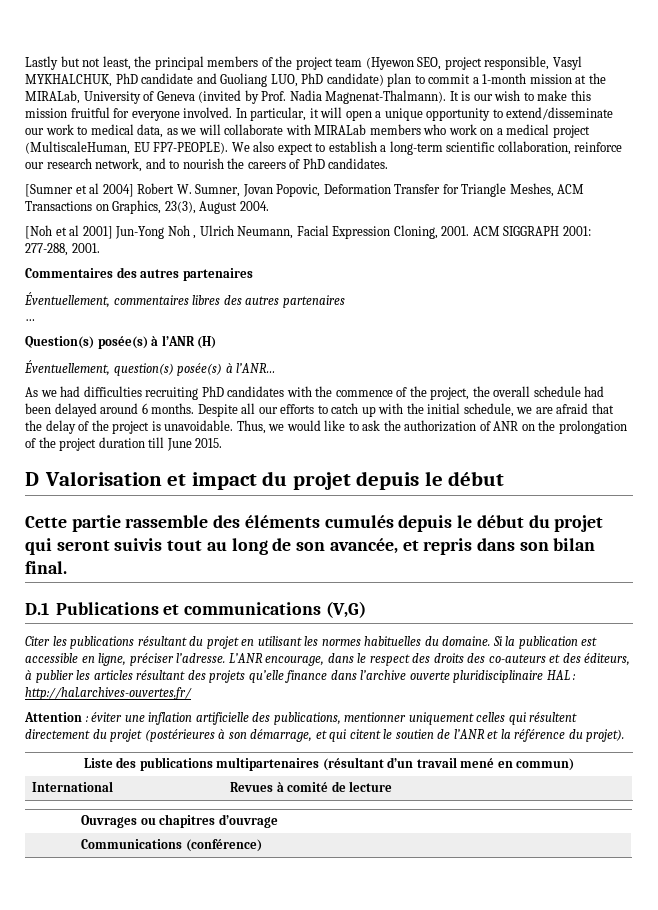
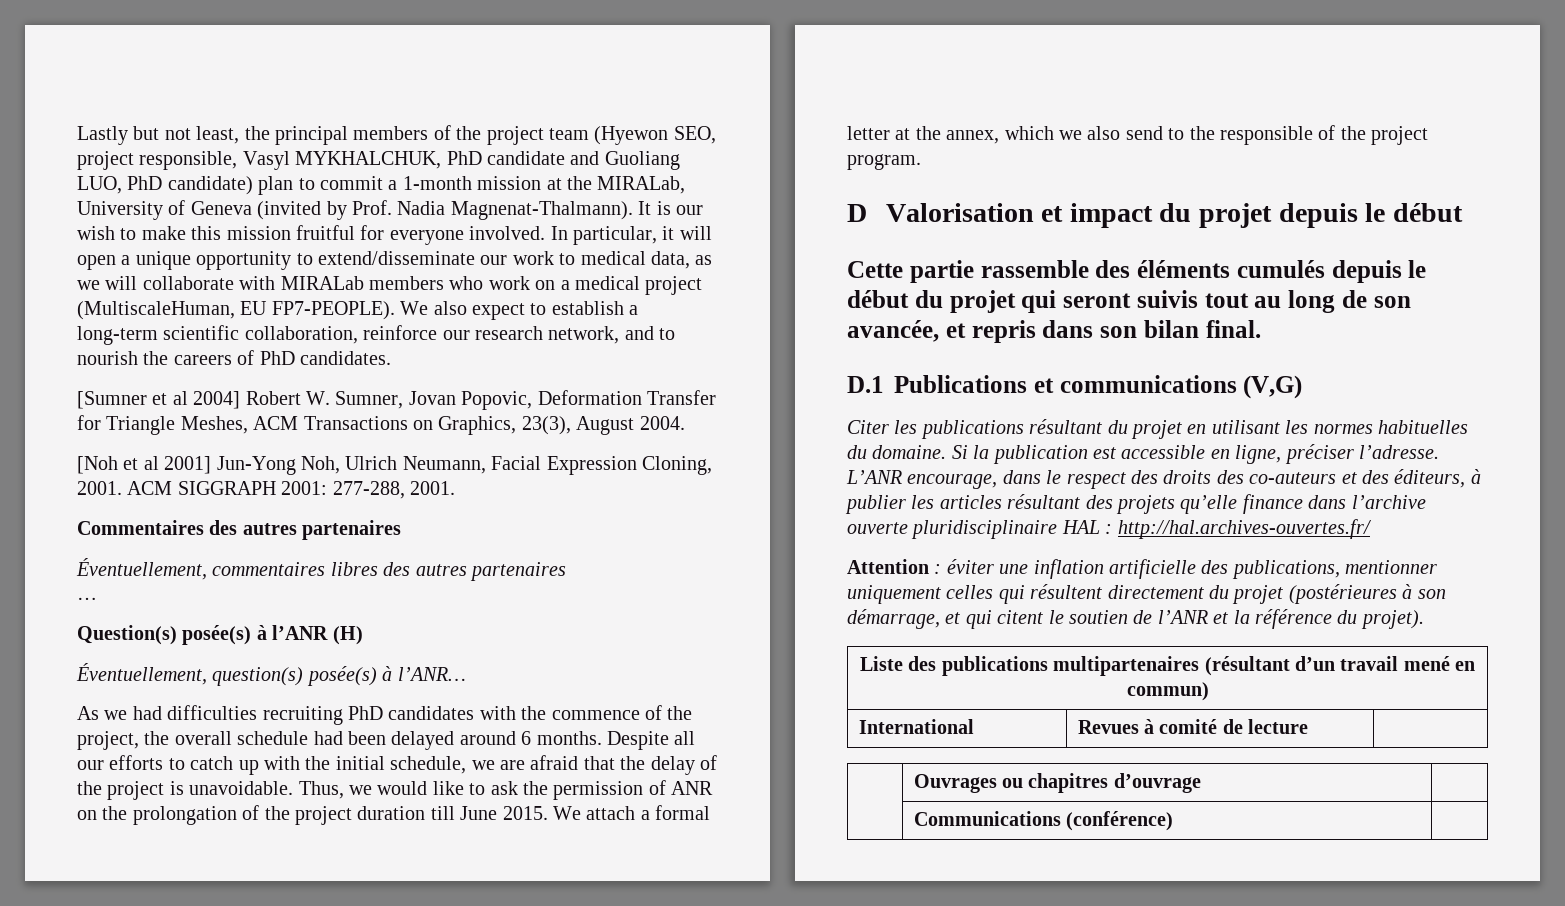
[167,225,197,239] Noh , -> [301,456,340,474] Noh,
[404,420,477,432] authorization -> [553,781,644,800] permission
(223, 443) none -> [552,805,711,820] [847,125,1429,145] [847,154,921,170] We attach a formal letter at the annex, which we also send to the responsible of the project program.

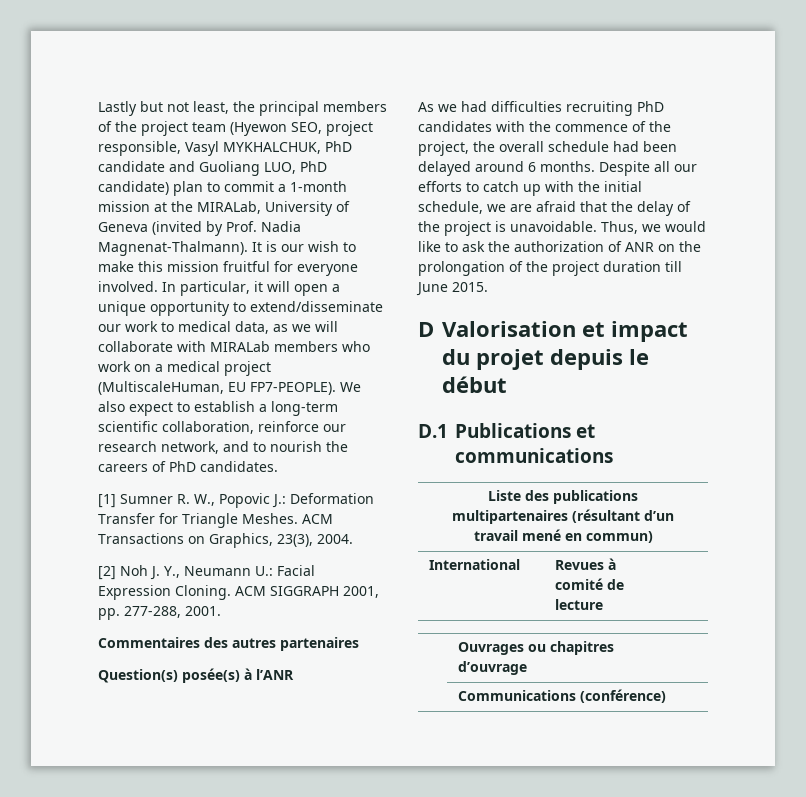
[77,391,533,410] [Sumner et al 2004] Robert W. Sumner, Jovan Popovic, -> [98,493,286,508] [1] Sumner R. W., Popovic J.:
[180,416,248,434] Meshes, -> [242,513,298,524] Meshes.
[576,416,635,435] August -> (313, 540) none
[77,456,712,475] [77,481,328,495] [Noh et al 2001] Jun-Yong Noh, Ulrich Neumann, Facial Expression Cloning, 2001. ACM SIGGRAPH 2001: -> [98,565,315,580] [98,585,379,600] [98,608,120,620] [2] Noh J. Y., Neumann U.: Facial Expression Cloning. ACM SIGGRAPH 2001, pp.
[76,558,566,581] [77,597,97,600] [77,625,363,645] [76,663,466,686] Éventuellement, commentaires libres des autres partenaires // … // Question(s) posée(s) à l’ANR (H) // Éventuellement, question(s) posée(s) à l’ANR… -> [98,668,294,683] Question(s) posée(s) à l’ANR
[553,781,644,800] permission -> [514,241,604,252] authorization
[552,805,711,820] [847,125,1429,145] [847,154,921,170] We attach a formal letter at the annex, which we also send to the responsible of the project program. -> (488, 287) none
[847,260,1427,283] [847,290,1411,313] [847,320,1261,343] [847,375,1303,399] [847,419,1468,439] [847,444,1439,464] [846,469,1481,489] [845,494,1426,514] [847,519,1372,539] [847,559,1438,579] [847,584,1446,604] [847,609,1424,629] Cette partie rassemble des éléments cumulés depuis le début du projet qui seront suivis tout au long de son avancée, et repris dans son bilan final. // D.1 Publications et communications (V,G) // Citer les publications résultant du projet en utilisant les normes habituelles du domaine. Si la publication est accessible en ligne, préciser l’adresse. L’ANR encourage, dans le respect des droits des co-auteurs et des éditeurs, à publier les articles résultant des projets qu’elle finance dans l’archive ouverte pluridisciplinaire HAL : http://hal.archives-ouvertes.fr/ // Attention : éviter une inflation artificielle des publications, mentionner uniquement celles qui résultent directement du projet (postérieures à son démarrage, et qui citent le soutien de l’ANR et la référence du projet). -> [418,423,596,438] [455,448,613,463] D.1 Publications et communications

